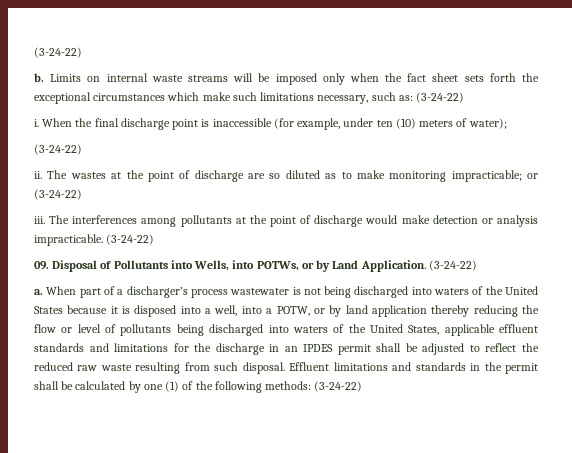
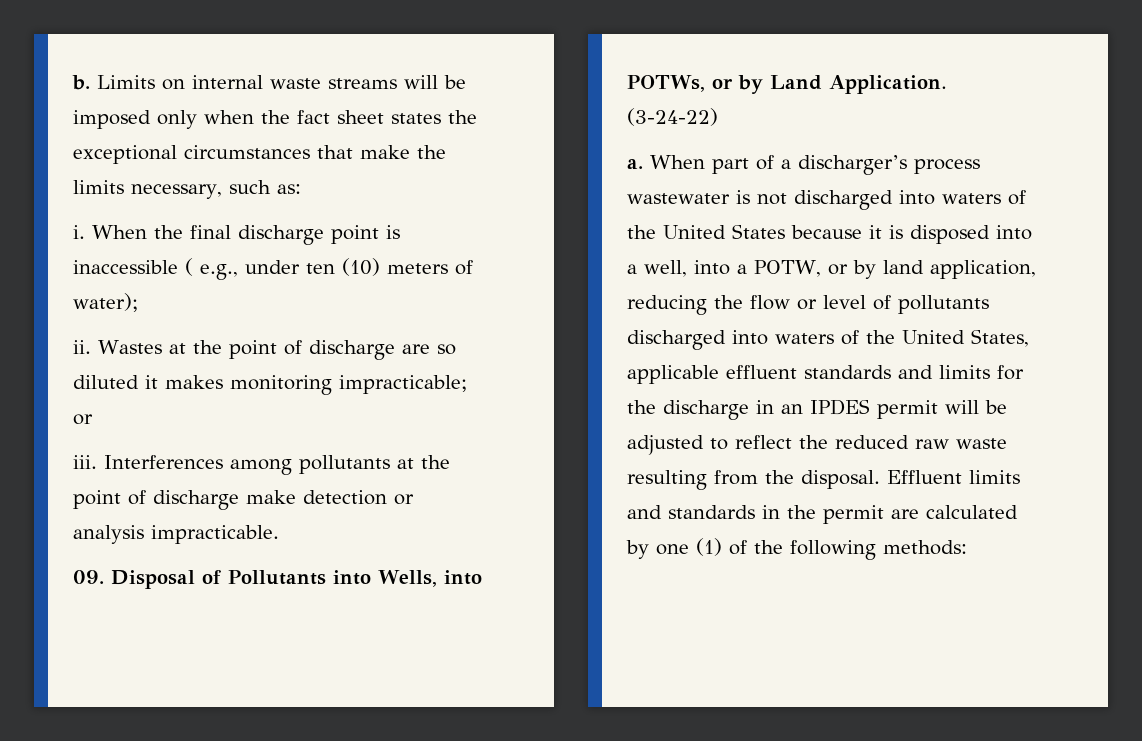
[34,47,82,58] (3-24-22) // -> (72, 82) none
[464,73,516,82] sets forth -> [391,113,441,124] states
[167,92,315,101] which make such limitations -> [317,145,446,159] [73,180,124,194] that make the limits
[416,92,465,103] (3-24-22) -> (301, 189) none
[273,118,341,130] (for example, -> [185,258,238,280] ( e.g.,
[34,144,82,155] // (3-24-22) -> (138, 302) none
[47,170,106,179] The wastes -> [98,340,162,354] Wastes
[325,170,385,179] as to make -> [145,375,223,389] it makes
[34,189,82,200] (3-24-22) -> (93, 419) none
[49,215,138,224] The interferences -> [104,455,223,469] Interferences
[365,215,398,224] would -> (239, 500) none
[106,234,155,245] (3-24-22) -> (279, 534) none
[324,286,352,298] being -> (787, 199) none
[371,305,470,317] application thereby -> [929,260,1036,279] application,
[176,324,204,336] being -> (989, 304) none
[114,343,169,352] limitations -> [939,365,990,379] limits
[376,343,402,352] shall -> [945,400,979,414] will
[214,362,239,371] such -> [765,470,794,484] the
[333,362,388,371] limitations -> [969,470,1020,484] limits
[34,381,74,390] shall be -> [891,509,919,519] are
[314,381,363,392] (3-24-22) -> (967, 547) none

